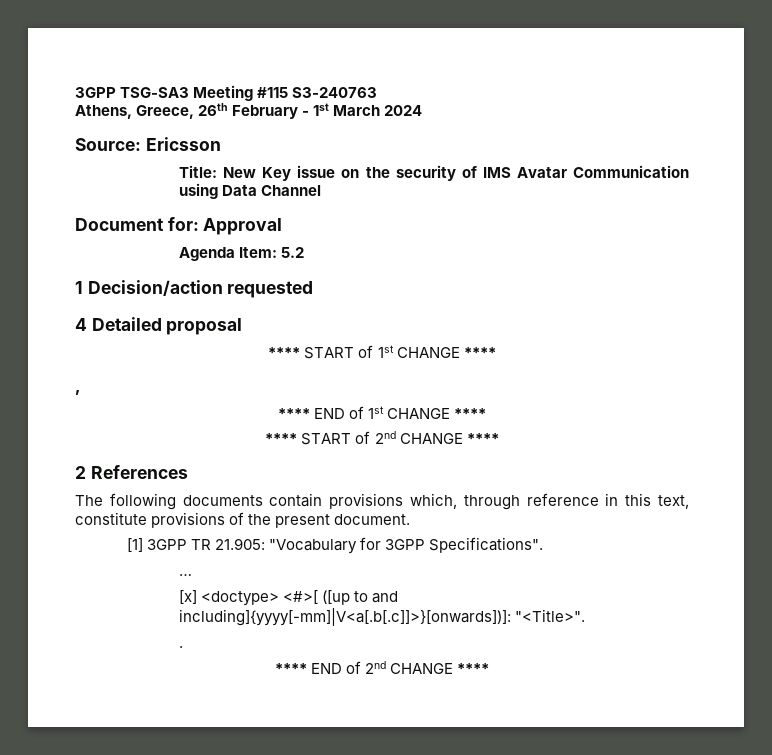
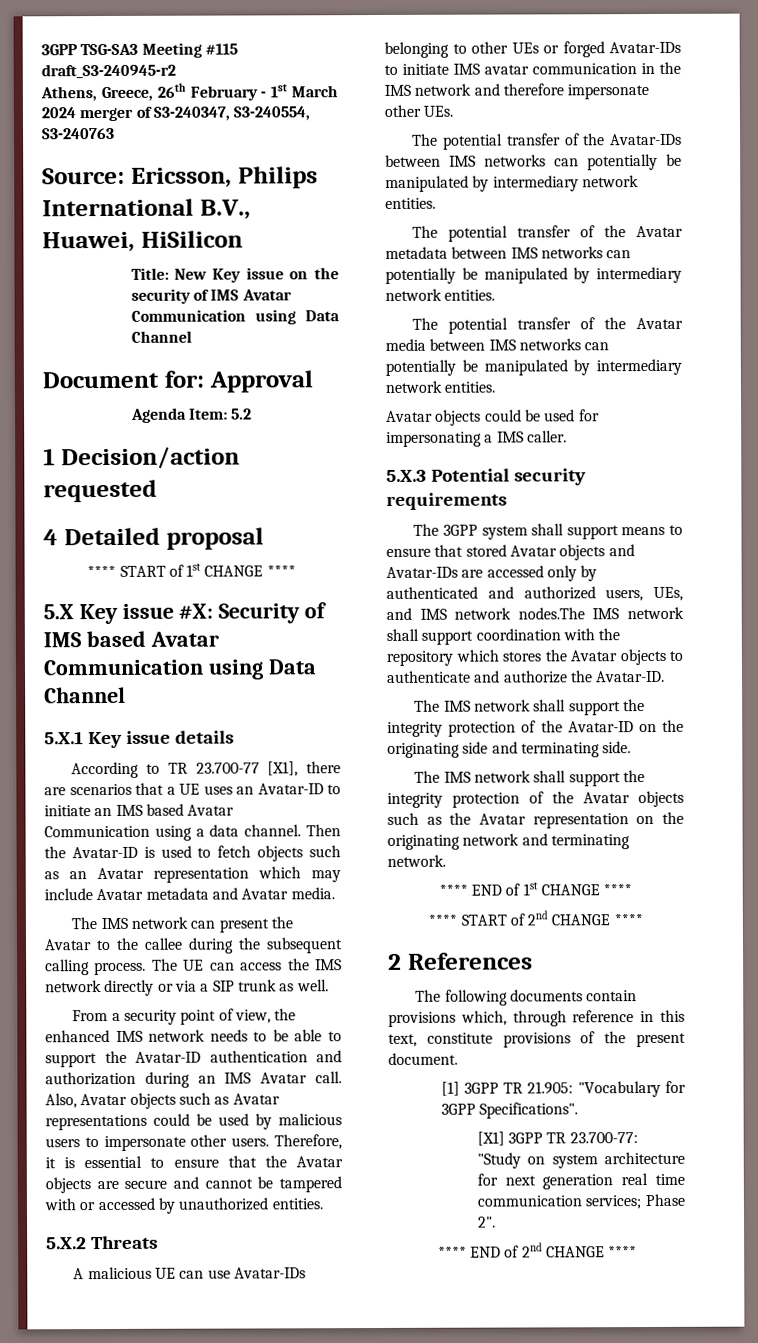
[292,87,378,98] S3-240763 -> [41,63,176,79] draft_S3-240945-r2
[75,137,221,151] // Source: Ericsson -> [79,106,311,122] [42,127,115,140] [42,166,318,189] [42,198,251,220] [42,230,243,253] merger of S3-240347, S3-240554, S3-240763 // Source: Ericsson, Philips International B.V., Huawei, HiSilicon
[75,390,81,395] , -> [43,602,328,625] [43,630,219,648] [43,659,317,680] [44,686,126,704] [44,730,234,749] [71,761,342,779] [44,782,341,796] [44,803,235,817] [44,824,341,841] [44,845,341,862] [44,866,341,883] [44,887,335,901] [71,916,294,933] [44,937,343,954] [45,958,342,976] [45,979,329,997] [72,1008,297,1025] [45,1029,342,1043] [45,1050,342,1068] [45,1071,342,1088] [45,1092,280,1109] [45,1113,342,1131] [45,1134,343,1152] [45,1155,343,1169] [45,1176,342,1194] [44,1197,323,1214] [46,1235,158,1250] [73,1266,307,1280] [384,41,681,58] [384,61,681,75] [384,83,650,100] [384,104,454,117] [412,133,682,150] [385,153,682,171] [385,175,639,192] [385,197,436,209] [412,225,683,242] [385,246,632,259] [385,266,682,284] [385,288,496,301] [412,317,683,334] [385,338,610,351] [385,358,682,376] [385,380,496,393] [386,409,600,426] [386,430,567,447] [386,468,586,486] [386,492,507,510] [413,523,683,540] [386,544,635,561] [386,565,598,582] [386,586,683,602] [386,606,684,620] [386,628,621,645] [386,648,683,666] [386,670,666,684] [414,699,646,716] [387,719,685,737] [387,741,632,758] [414,770,646,787] [387,790,684,808] [387,811,684,829] [387,833,630,850] [387,854,446,867] 5.X Key issue #X: Security of IMS based Avatar Communication using Data Channel // 5.X.1 Key issue details // According to TR 23.700-77 [X1], there are scenarios that a UE uses an Avatar-ID to initiate an IMS based Avatar Communication using a data channel. Then the Avatar-ID is used to fetch objects such as an Avatar representation which may include Avatar metadata and Avatar media. // The IMS network can present the Avatar to the callee during the subsequent calling process. The UE can access the IMS network directly or via a SIP trunk as well. // From a security point of view, the enhanced IMS network needs to be able to support the Avatar-ID authentication and authorization during an IMS Avatar call. Also, Avatar objects such as Avatar representations could be used by malicious users to impersonate other users. Therefore, it is essential to ensure that the Avatar objects are secure and cannot be tampered with or accessed by unauthorized entities. // 5.X.2 Threats // A malicious UE can use Avatar-IDs belonging to other UEs or forged Avatar-IDs to initiate IMS avatar communication in the IMS network and therefore impersonate other UEs. // The potential transfer of the Avatar-IDs between IMS networks can potentially be manipulated by intermediary network entities. // The potential transfer of the Avatar metadata between IMS networks can potentially be manipulated by intermediary network entities. // The potential transfer of the Avatar media between IMS networks can potentially be manipulated by intermediary network entities. // Avatar objects could be used for impersonating a IMS caller. // 5.X.3 Potential security requirements // The 3GPP system shall support means to ensure that stored Avatar objects and Avatar-IDs are accessed only by authenticated and authorized users, UEs, and IMS network nodes.The IMS network shall support coordination with the repository which stores the Avatar objects to authenticate and authorize the Avatar-ID. // The IMS network shall support the integrity protection of the Avatar-ID on the originating side and terminating side. // The IMS network shall support the integrity protection of the Avatar objects such as the Avatar representation on the originating network and terminating network.
[179,574,193,576] [179,590,399,606] [179,608,586,626] [179,646,184,648] … // [x] <doctype> <#>[ ([up to and including]{yyyy[-mm]|V<a[.b[.c]]>}[onwards])]: "<Title>". // . -> [476,1131,638,1146] [476,1151,685,1169] [476,1173,685,1190] [476,1193,685,1210] [476,1216,496,1228] [X1] 3GPP TR 23.700-77: "Study on system architecture for next generation real time communication services; Phase 2".

